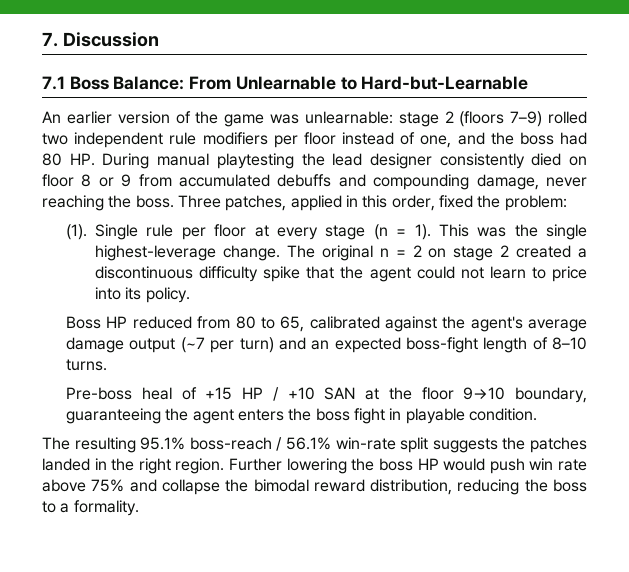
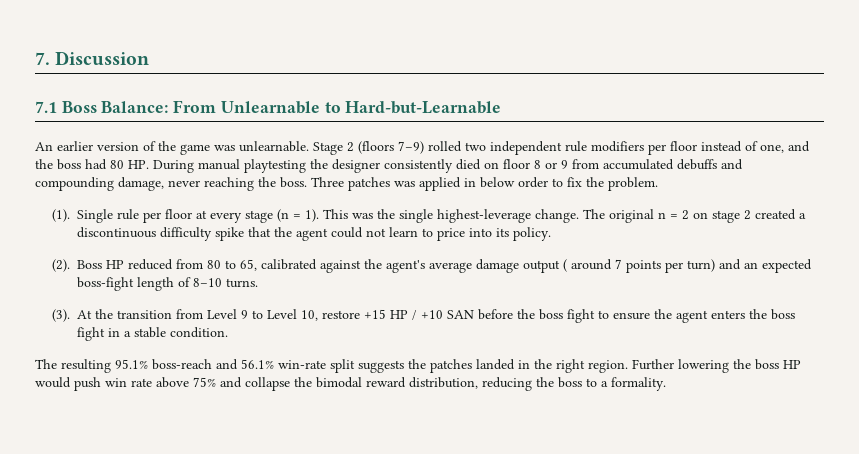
[304,111,439,127] unlearnable: stage -> [239,141,343,155] unlearnable. Stage
[332,153,363,166] lead -> (328, 164) none
[225,195,567,211] patches, applied in this order, fixed the problem: -> [348,177,658,191] patches was applied in below order to fix the problem.
(190, 295) none -> [51,259,70,272] (2).
[180,337,205,353] (~7 -> [562,259,661,273] ( around 7 points
[66,387,197,400] Pre-boss heal of -> [51,309,360,322] (3). At the transition from Level 9 to Level 10, restore
[365,387,587,403] [66,408,162,424] at the floor 9→10 boundary, guaranteeing -> [477,309,650,323] before the boss fight to ensure
[405,408,465,424] playable -> [123,327,166,338] a stable
[276,437,283,451] / -> [216,359,238,370] and

